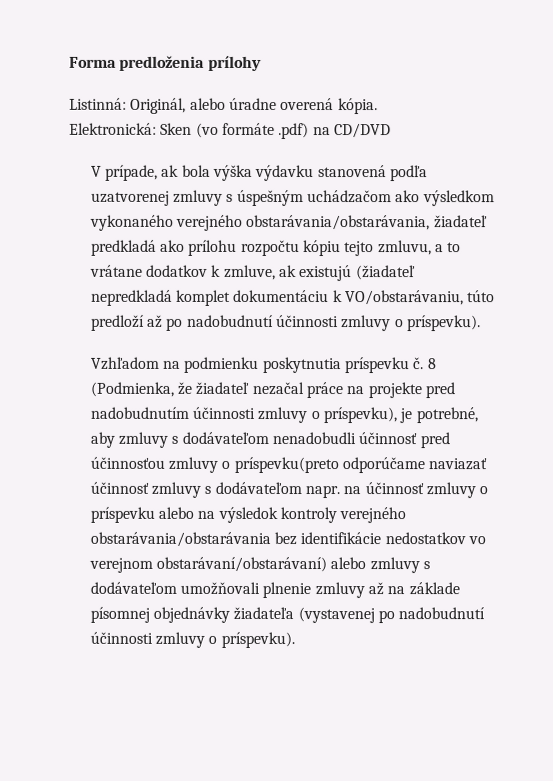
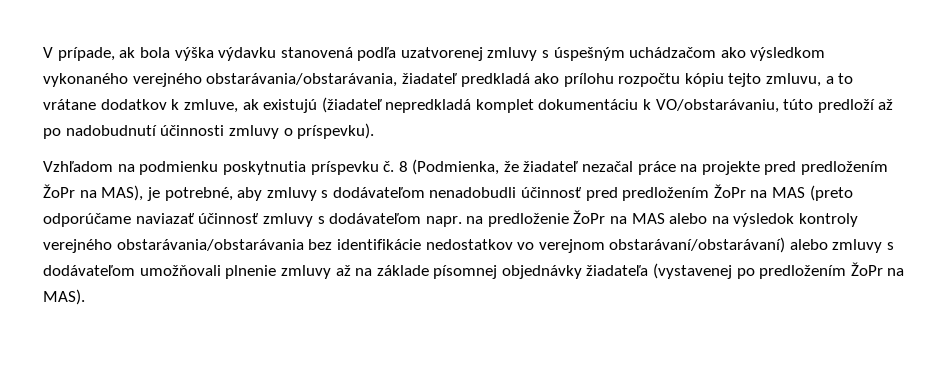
[69,55,262,71] [69,97,378,115] [69,122,391,140] Forma predloženia prílohy // Listinná: Originál, alebo úradne overená kópia. // Elektronická: Sken (vo formáte .pdf) na CD/DVD // -> (43, 52) none
[89,406,397,424] nadobudnutím účinnosti zmluvy o príspevku), -> [801,161,889,175] [43,184,144,201] predložením ŽoPr na MAS),
[89,456,339,474] účinnosťou zmluvy o príspevku(preto -> [622,184,853,201] predložením ŽoPr na MAS (preto
[364,482,489,499] [89,506,155,523] účinnosť zmluvy o príspevku -> [487,210,665,227] predloženie ŽoPr na MAS
[398,607,486,620] [89,631,295,649] nadobudnutí účinnosti zmluvy o príspevku). -> [759,262,905,279] [43,289,86,305] predložením ŽoPr na MAS).

